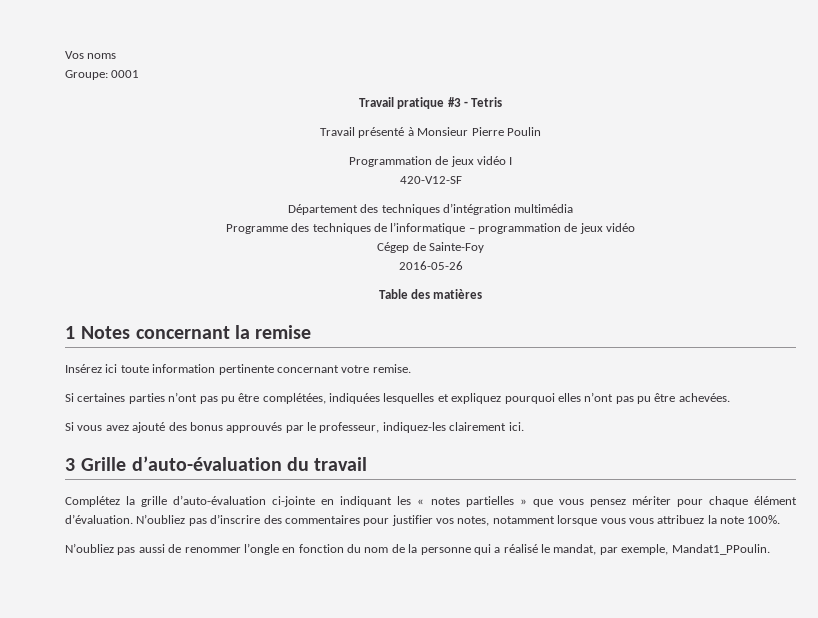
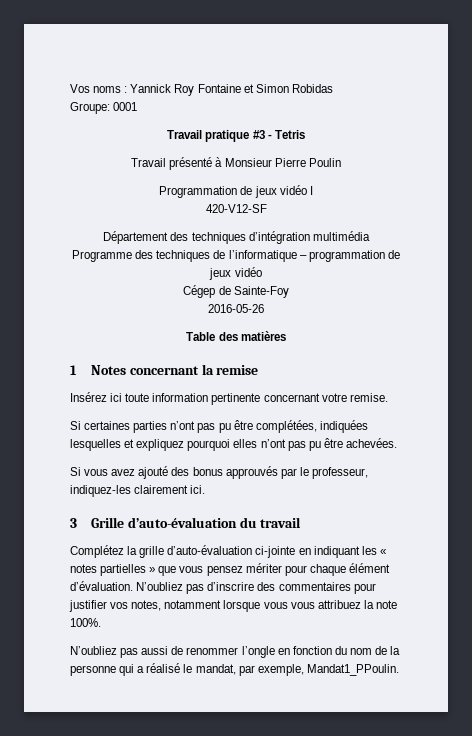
(117, 56) none -> [124,84,333,96] : Yannick Roy Fontaine et Simon Robidas

